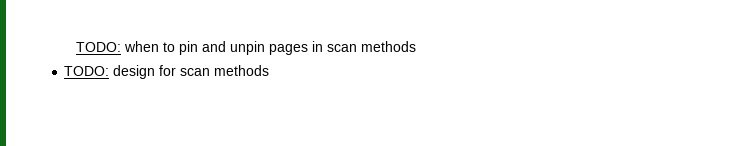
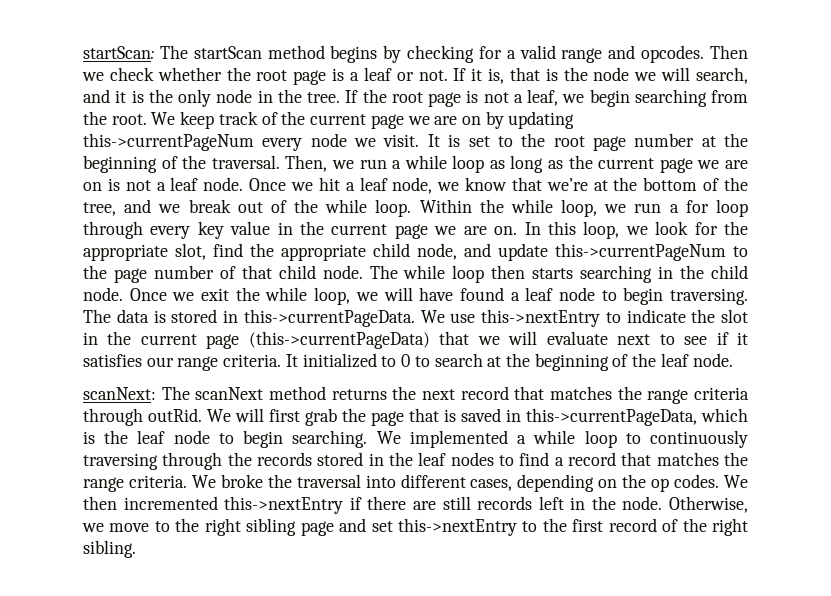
[75,41,416,55] [64,65,270,79] TODO: when to pin and unpin pages in scan methods // TODO: design for scan methods -> [83,45,748,63] [82,67,749,85] [83,89,748,107] [83,111,575,129] [83,133,748,151] [83,155,748,173] [83,177,749,194] [83,199,748,217] [83,221,748,239] [83,243,748,261] [83,265,748,283] [83,287,748,305] [83,309,748,327] [83,331,748,349] [83,353,733,371] [83,386,749,404] [83,408,748,426] [83,430,748,448] [83,452,748,470] [83,474,749,492] [83,496,748,514] [82,518,748,536] [83,540,136,558] startScan: The startScan method begins by checking for a valid range and opcodes. Then we check whether the root page is a leaf or not. If it is, that is the node we will search, and it is the only node in the tree. If the root page is not a leaf, we begin searching from the root. We keep track of the current page we are on by updating this->currentPageNum every node we visit. It is set to the root page number at the beginning of the traversal. Then, we run a while loop as long as the current page we are on is not a leaf node. Once we hit a leaf node, we know that we’re at the bottom of the tree, and we break out of the while loop. Within the while loop, we run a for loop through every key value in the current page we are on. In this loop, we look for the appropriate slot, find the appropriate child node, and update this->currentPageNum to the page number of that child node. The while loop then starts searching in the child node. Once we exit the while loop, we will have found a leaf node to begin traversing. The data is stored in this->currentPageData. We use this->nextEntry to indicate the slot in the current page (this->currentPageData) that we will evaluate next to see if it satisfies our range criteria. It initialized to 0 to search at the beginning of the leaf node. // scanNext: The scanNext method returns the next record that matches the range criteria through outRid. We will first grab the page that is saved in this->currentPageData, which is the leaf node to begin searching. We implemented a while loop to continuously traversing through the records stored in the leaf nodes to find a record that matches the range criteria. We broke the traversal into different cases, depending on the op codes. We then incremented this->nextEntry if there are still records left in the node. Otherwise, we move to the right sibling page and set this->nextEntry to the first record of the right sibling.

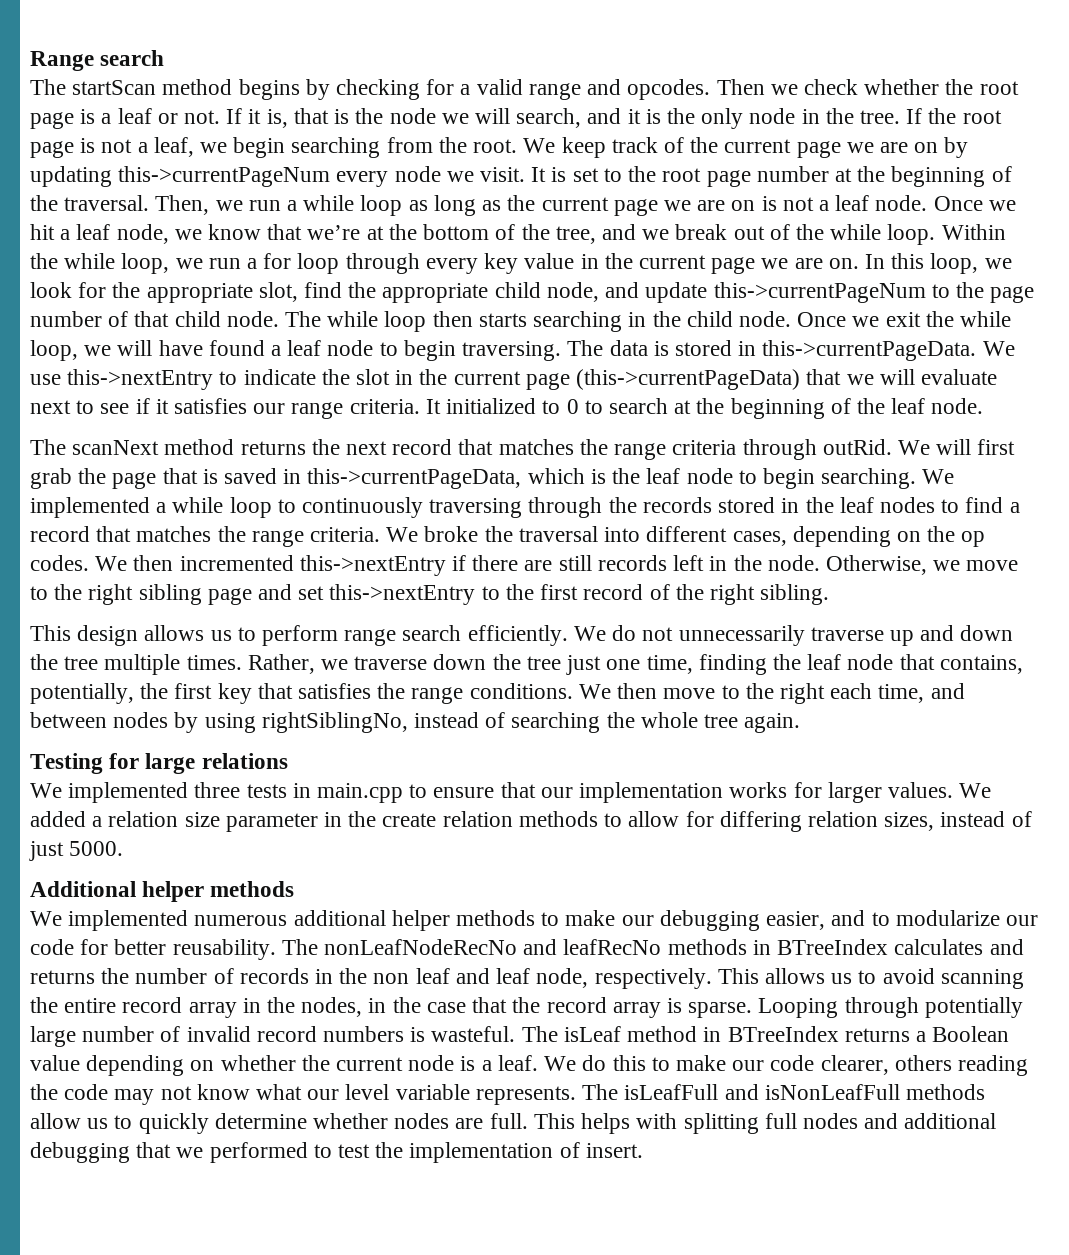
[83,46,154,59] startScan: -> [30,50,165,71] Range search //
[83,387,156,400] scanNext: -> (984, 406) none
(136, 549) none -> [30,625,1014,646] [30,654,1023,675] [30,683,965,704] [30,712,801,733] [30,753,288,774] [30,782,992,803] [30,811,1032,832] [29,841,124,861] [30,881,295,902] [30,910,1038,931] [30,939,1024,960] [30,968,1024,989] [30,997,1023,1018] [30,1026,1010,1047] [30,1055,1028,1076] [30,1084,985,1105] [30,1113,997,1134] [30,1142,643,1163] // This design allows us to perform range search efficiently. We do not unnecessarily traverse up and down the tree multiple times. Rather, we traverse down the tree just one time, finding the leaf node that contains, potentially, the first key that satisfies the range conditions. We then move to the right each time, and between nodes by using rightSiblingNo, instead of searching the whole tree again. // Testing for large relations // We implemented three tests in main.cpp to ensure that our implementation works for larger values. We added a relation size parameter in the create relation methods to allow for differing relation sizes, instead of just 5000. // Additional helper methods // We implemented numerous additional helper methods to make our debugging easier, and to modularize our code for better reusability. The nonLeafNodeRecNo and leafRecNo methods in BTreeIndex calculates and returns the number of records in the non leaf and leaf node, respectively. This allows us to avoid scanning the entire record array in the nodes, in the case that the record array is sparse. Looping through potentially large number of invalid record numbers is wasteful. The isLeaf method in BTreeIndex returns a Boolean value depending on whether the current node is a leaf. We do this to make our code clearer, others reading the code may not know what our level variable represents. The isLeafFull and isNonLeafFull methods allow us to quickly determine whether nodes are full. This helps with splitting full nodes and additional debugging that we performed to test the implementation of insert.

